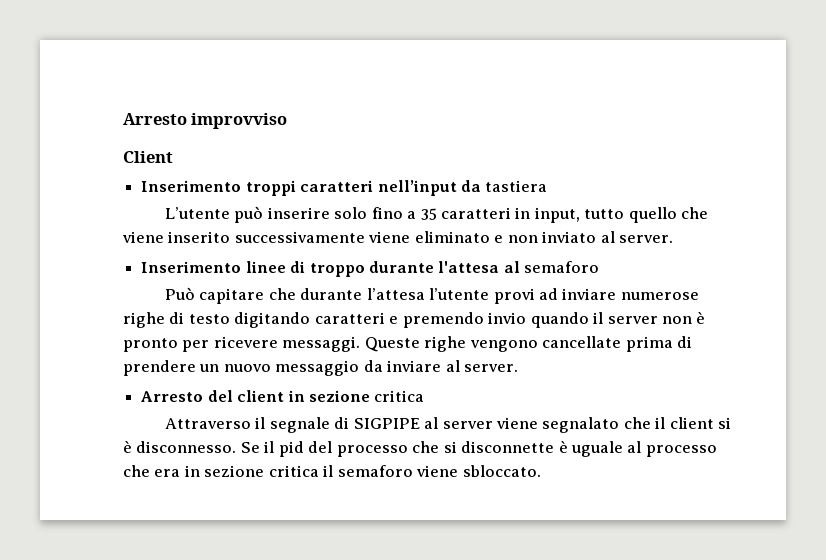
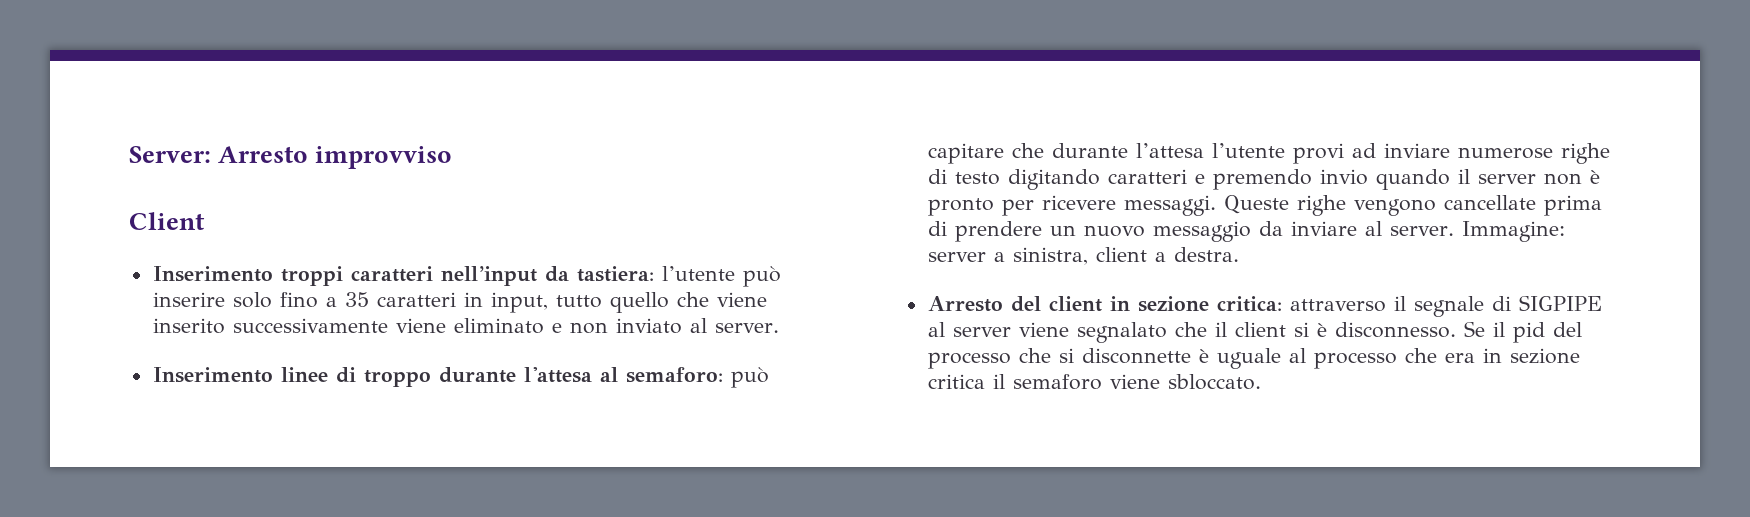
(123, 119) none -> [129,146,211,163] Server:
[485,180,548,192] [164,207,230,219] tastiera // L’utente -> [576,266,735,282] tastiera: l’utente
[524,261,600,273] [164,287,195,300] semaforo // Può -> [625,367,769,388] semaforo: può
(519, 368) none -> [1461,221,1565,242] [927,247,1239,265] Immagine: server a sinistra, client a destra.
[374,390,425,402] [164,418,251,429] critica // Attraverso -> [1216,296,1386,312] critica: attraverso

